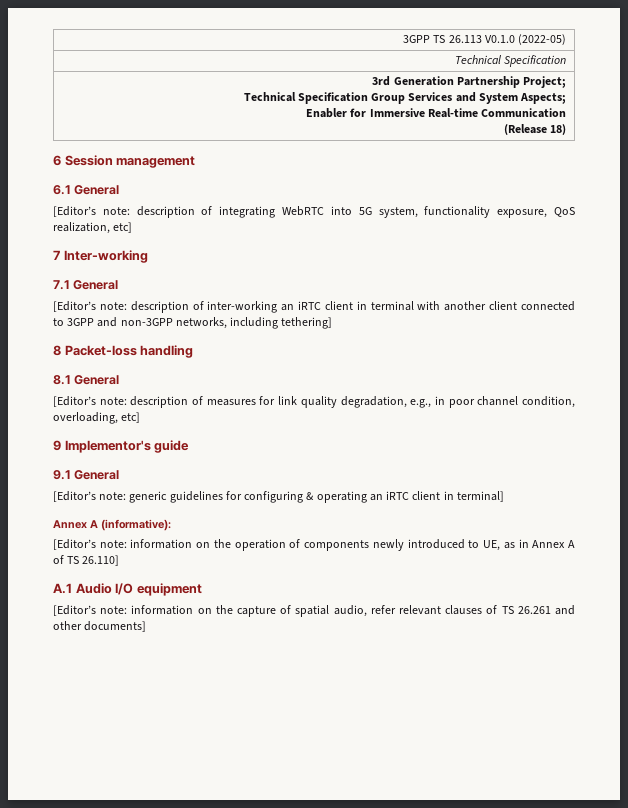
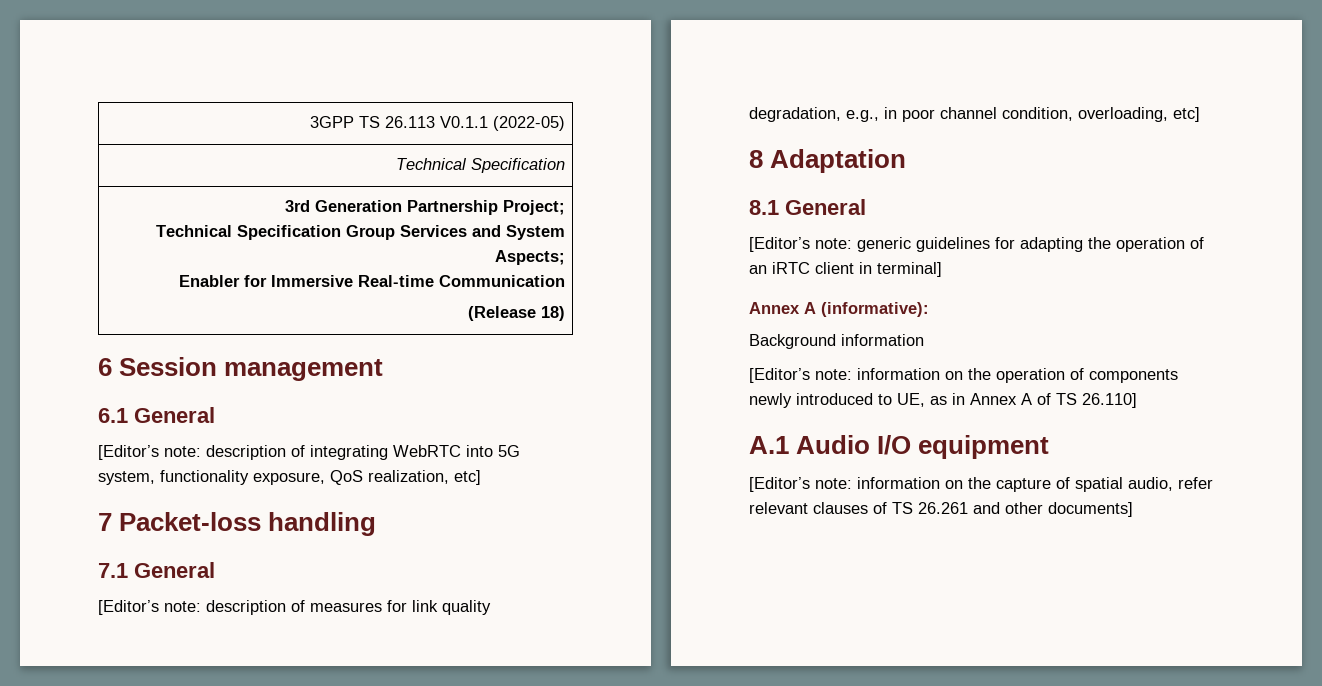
[484,35,515,43] V0.1.0 -> [440,116,489,128] V0.1.1
[63,250,148,263] [53,280,119,290] [53,301,576,313] [53,317,333,329] [53,345,61,356] Inter-working // 7.1 General // [Editor’s note: description of inter-working an iRTC client in terminal with another client connected to 3GPP and non-3GPP networks, including tethering] // 8 -> (112, 522) none
[53,375,71,385] 8.1 -> [98,563,128,578] 7.1
[53,440,190,453] [53,470,71,480] 9 Implementor's guide // 9.1 -> [749,149,907,173] [749,200,779,215] 8 Adaptation // 8.1
[244,491,367,503] configuring & operating -> [1020,237,1204,252] adapting the operation of
(171, 525) none -> [749,334,924,349] // Background information

